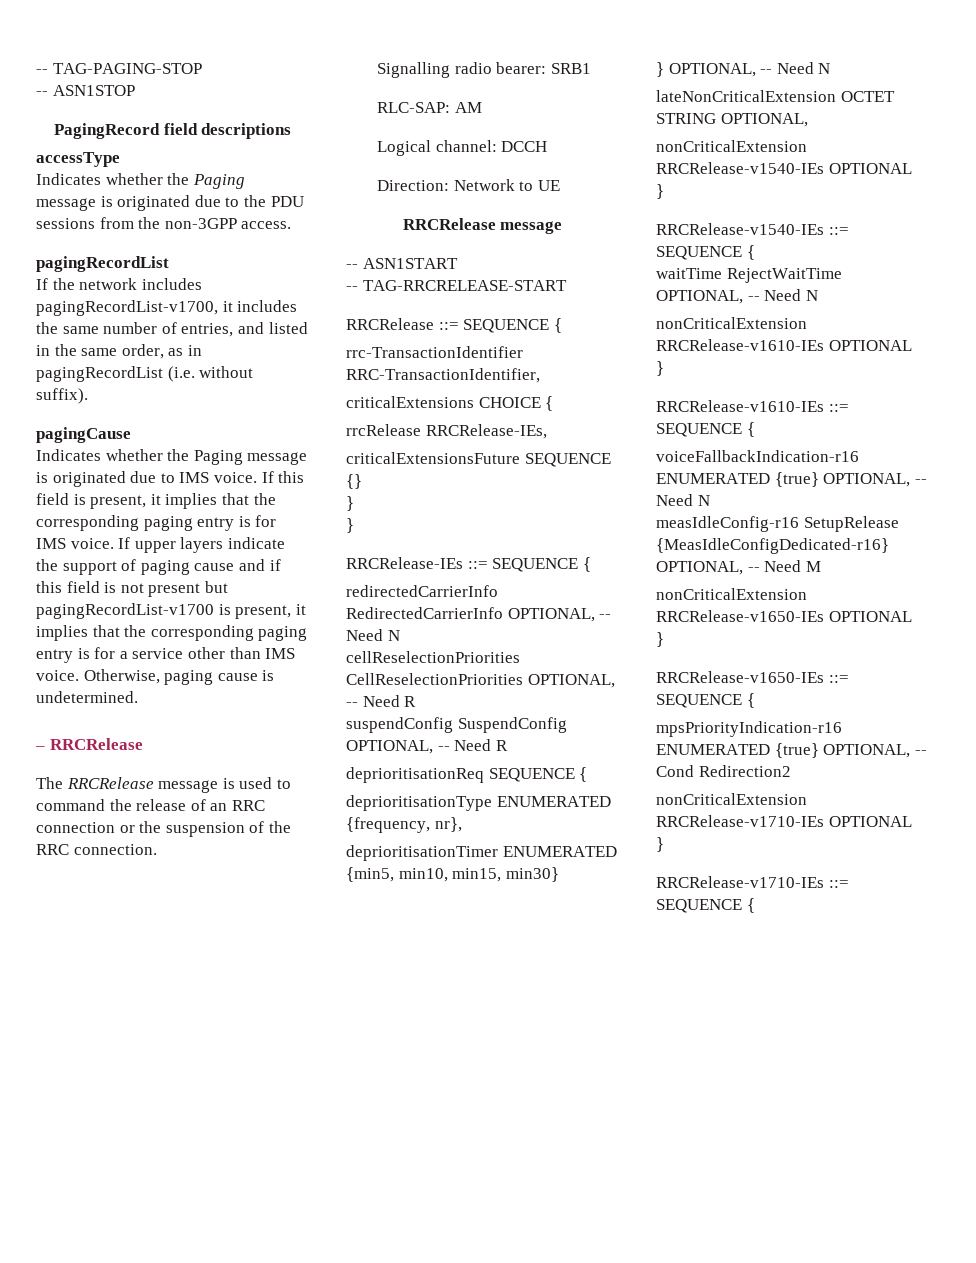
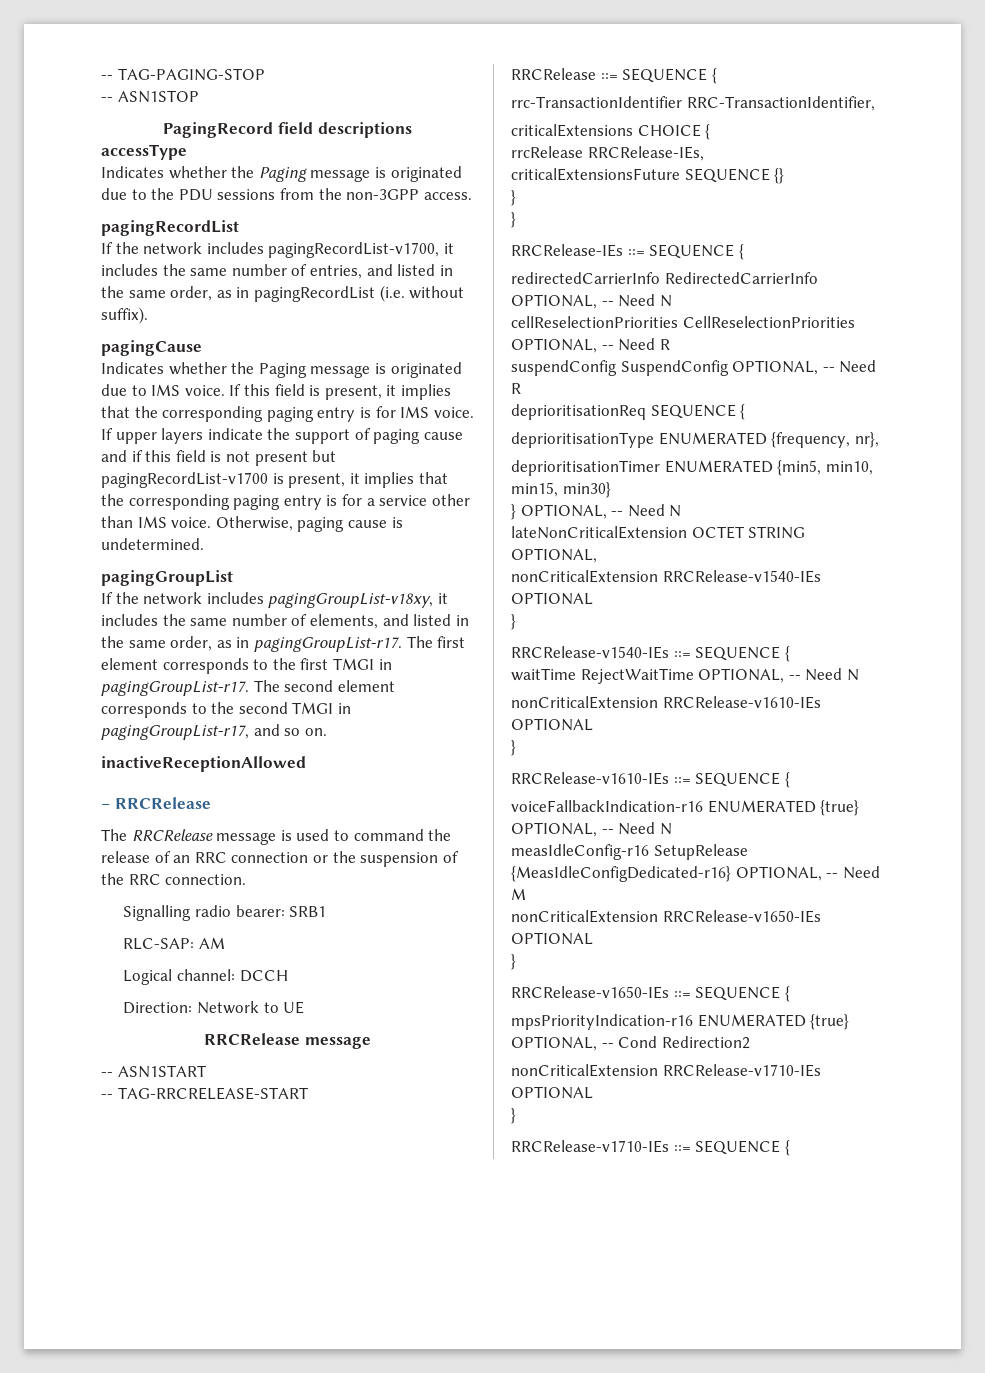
(138, 697) none -> [101,570,233,586] [101,592,448,608] [101,614,469,629] [101,636,466,652] [101,658,392,674] [101,680,395,696] [101,702,351,718] [101,724,327,740] [101,756,306,772] // pagingGroupList // If the network includes pagingGroupList-v18xy, it includes the same number of elements, and listed in the same order, as in pagingGroupList-r17. The first element corresponds to the first TMGI in pagingGroupList-r17. The second element corresponds to the second TMGI in pagingGroupList-r17, and so on. // inactiveReceptionAllowed

